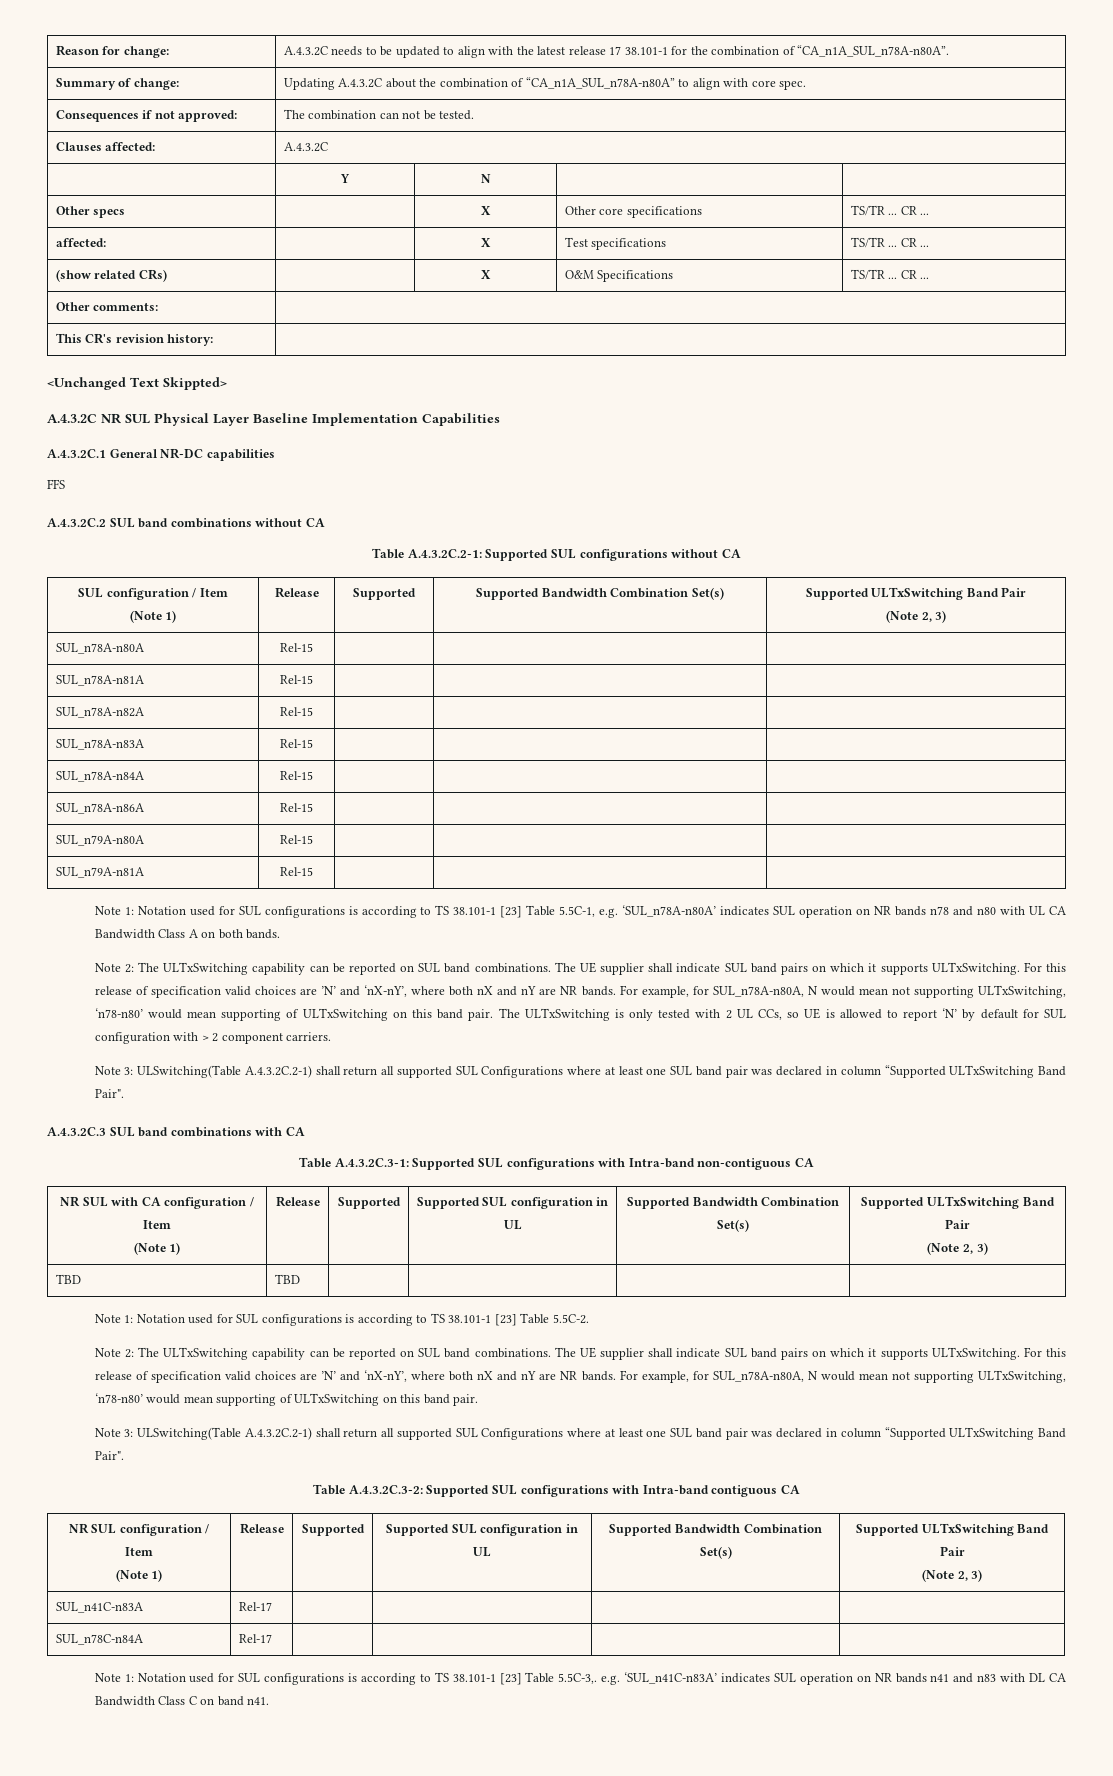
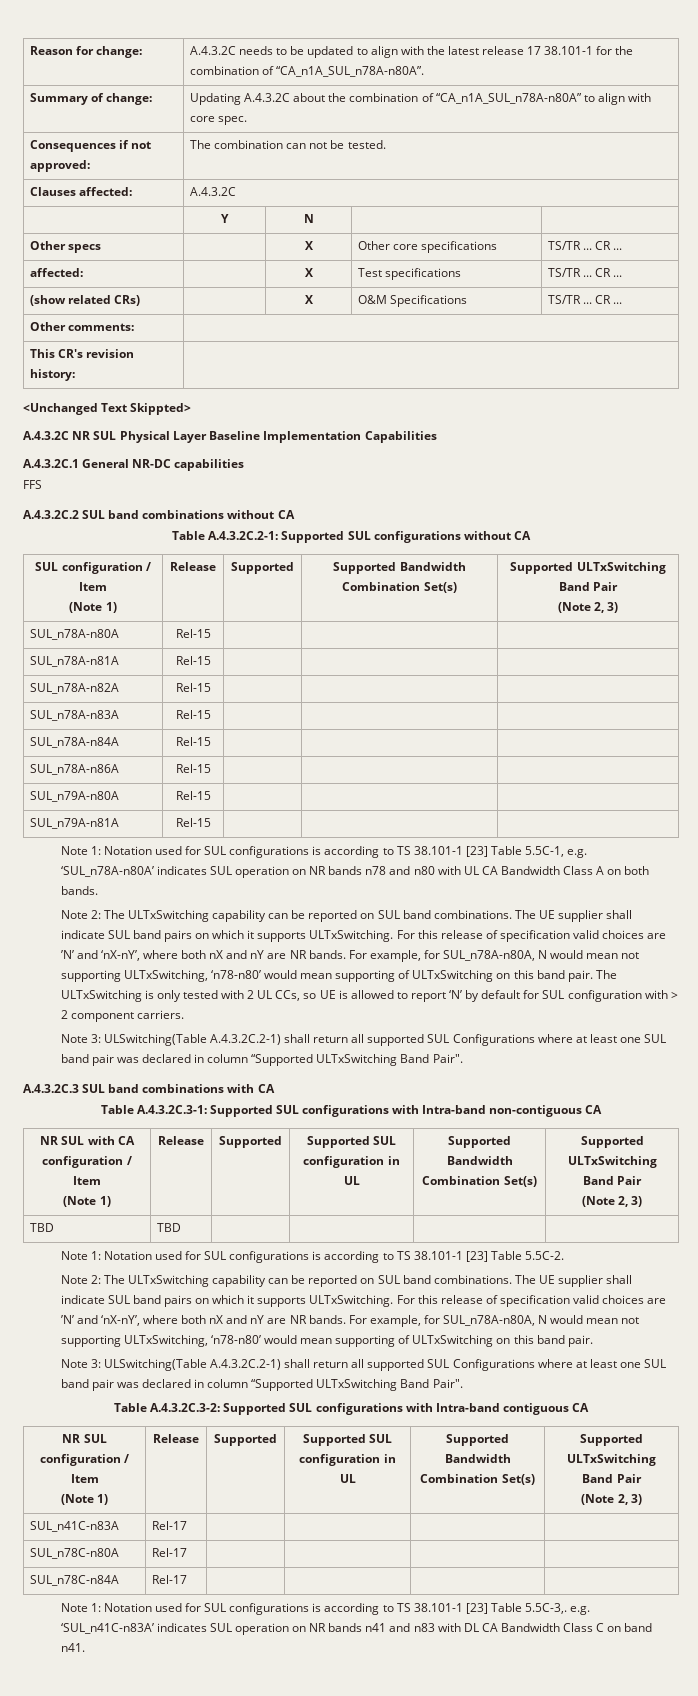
(272, 1606) none -> [29,1548,119,1559] [151,1548,187,1557] // SUL_n78C-n80A | Rel-17 | | | |

